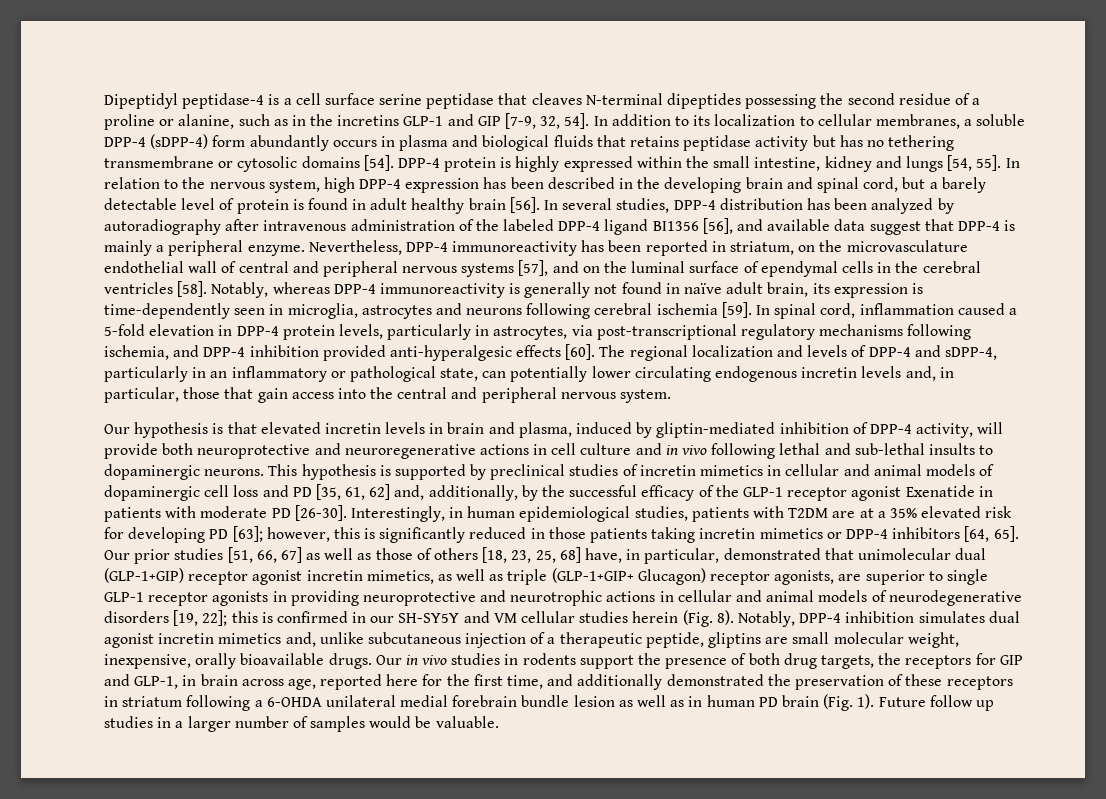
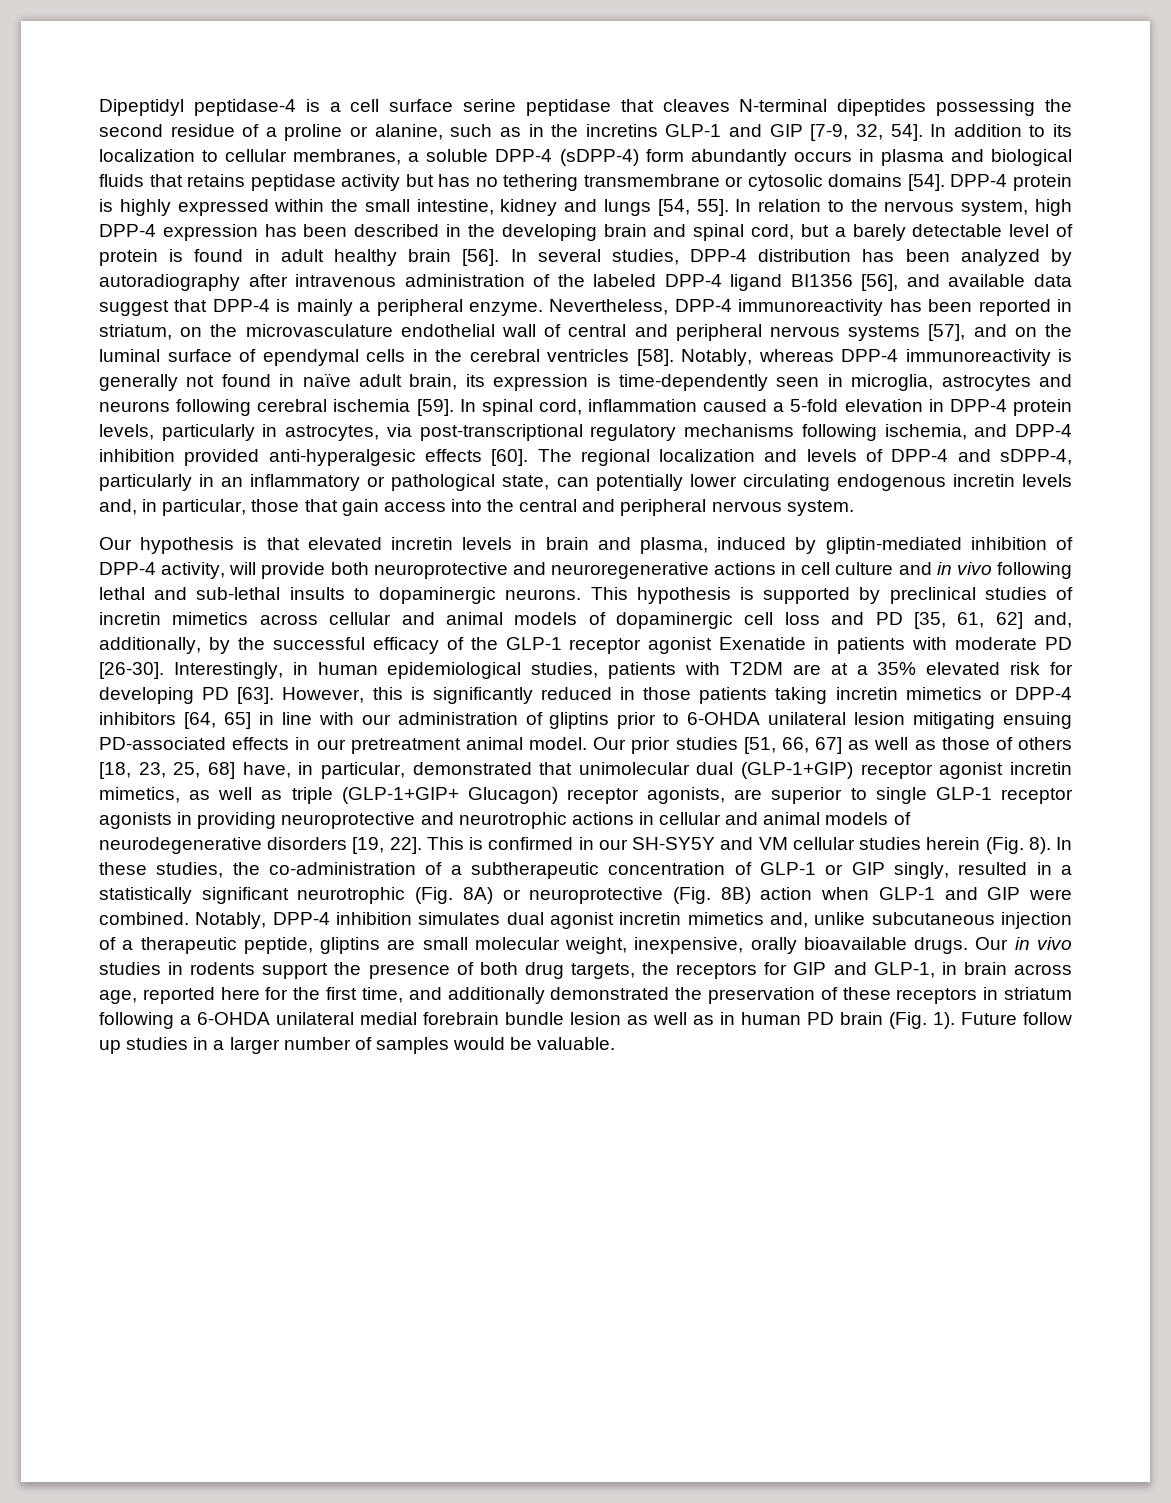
[767,465,782,476] in -> [259,614,318,625] across
[232,526,330,542] [63]; however, -> [237,687,365,704] [63]. However,
[993,526,1019,542] 65]. -> [223,712,1072,729] [99,737,587,754] 65] in line with our administration of gliptins prior to 6-OHDA unilateral lesion mitigating ensuing PD-associated effects in our pretreatment animal model.
[202,610,258,626] 22]; this -> [389,837,464,854] 22]. This
(734, 617) none -> [1056,837,1073,850] [99,862,1073,879] [99,887,1072,904] [99,912,189,925] In these studies, the co-administration of a subtherapeutic concentration of GLP-1 or GIP singly, resulted in a statistically significant neurotrophic (Fig. 8A) or neuroprotective (Fig. 8B) action when GLP-1 and GIP were combined.

